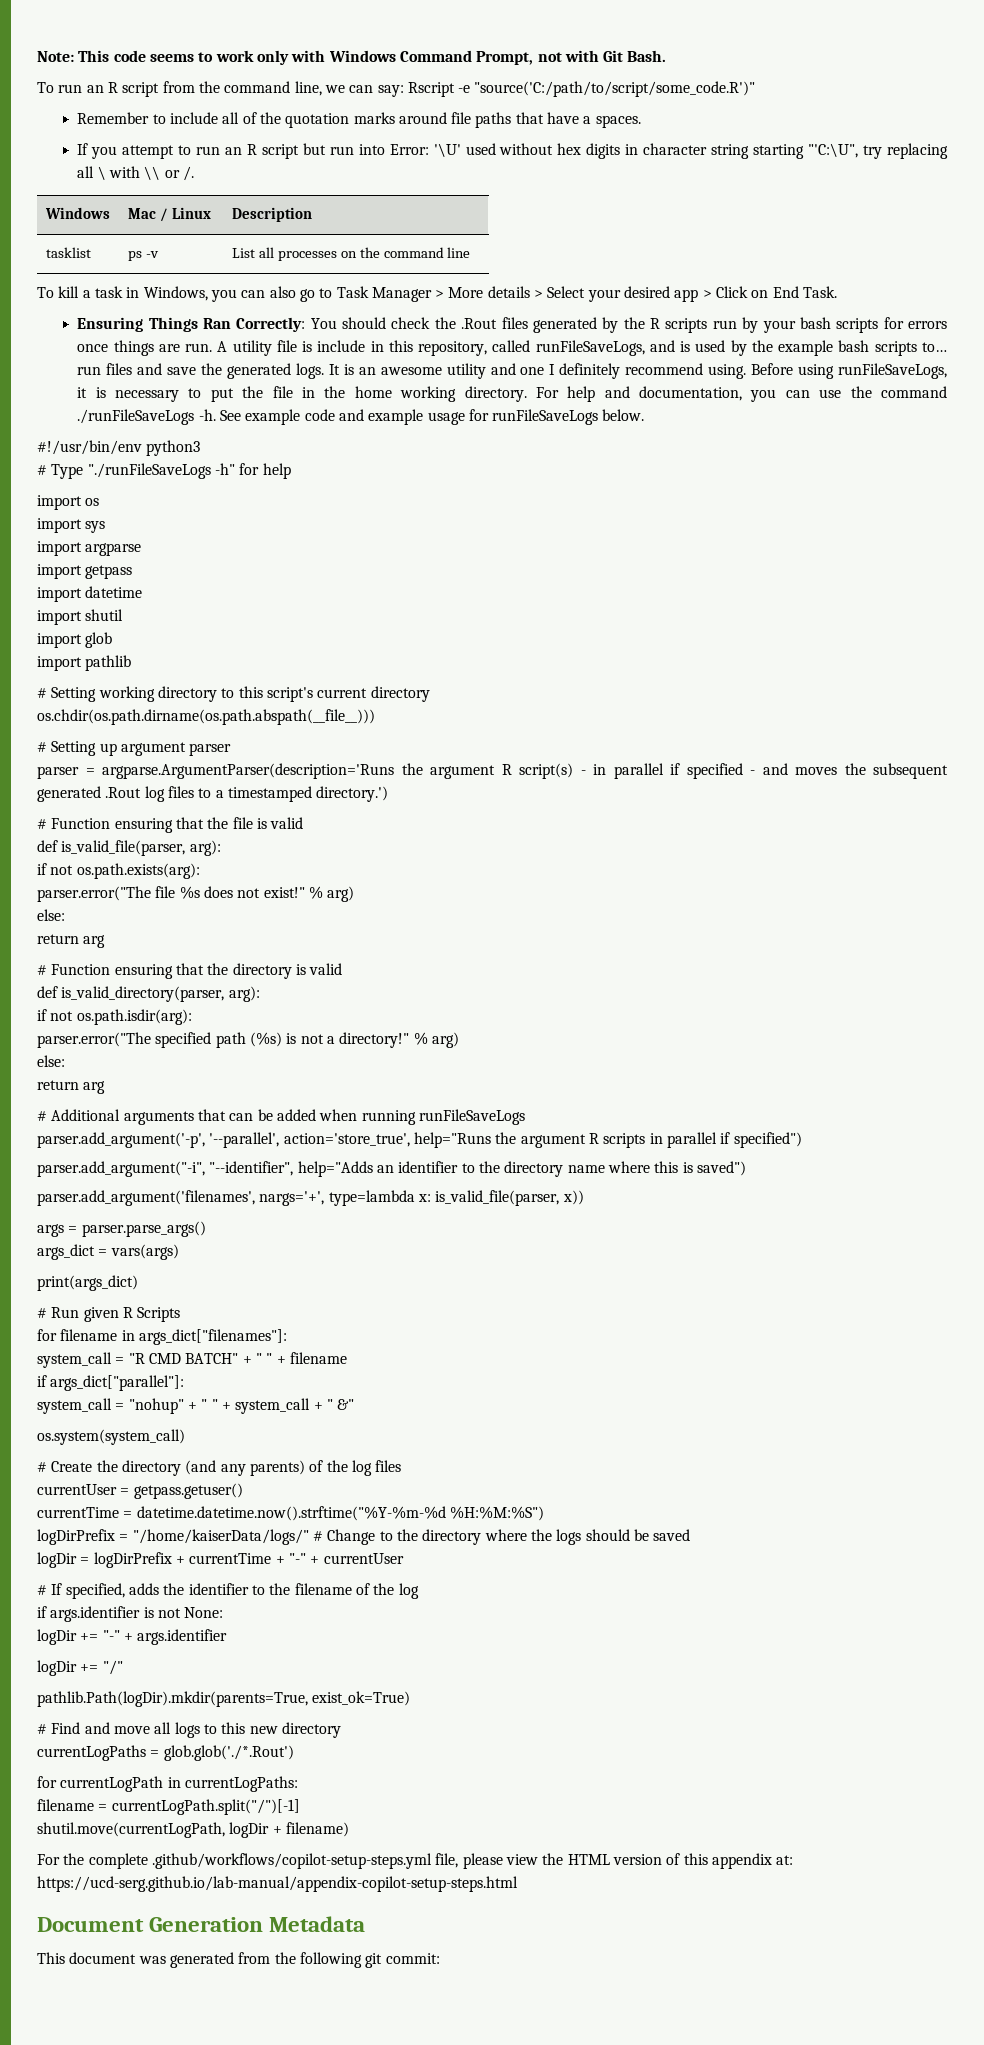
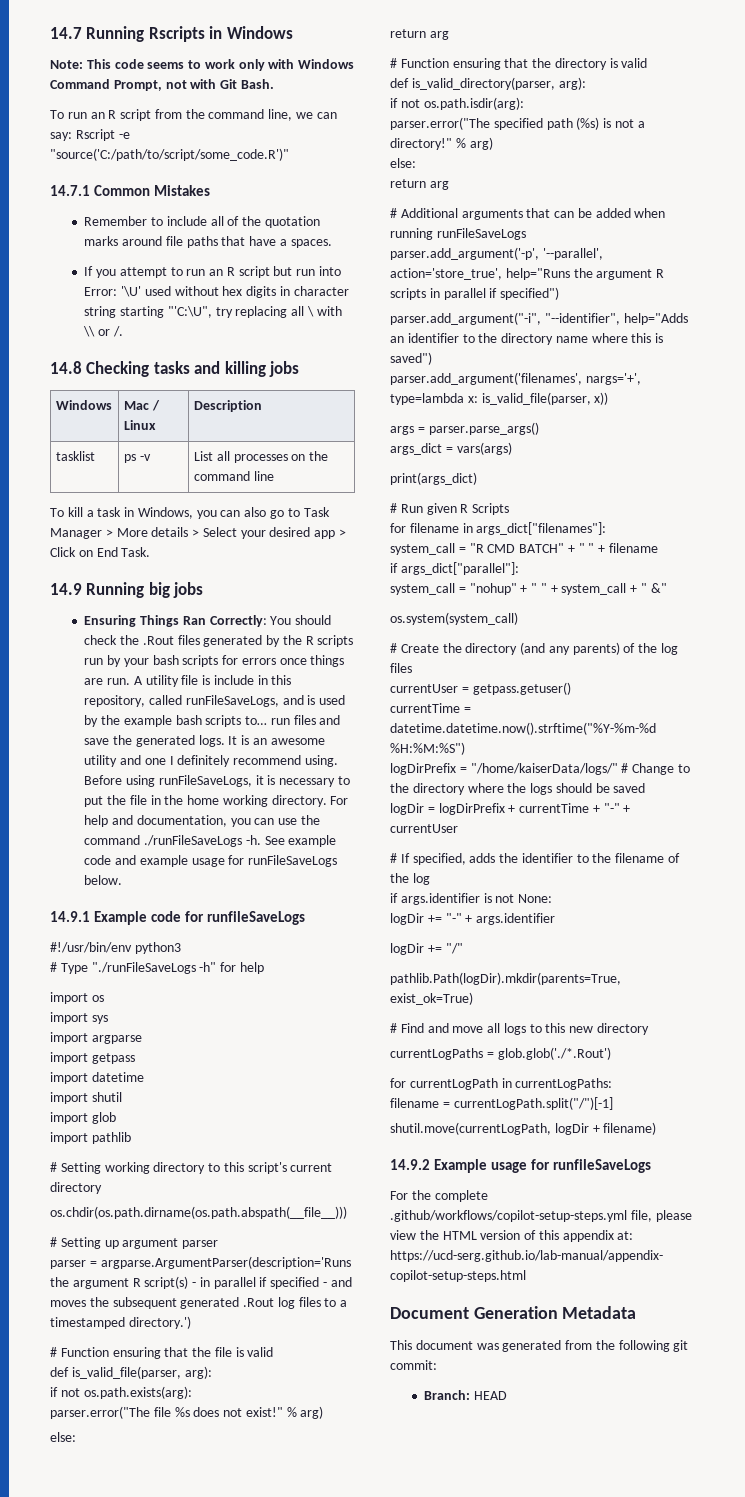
(37, 56) none -> [50,26,293,42] 14.7 Running Rscripts in Windows //
(756, 89) none -> [50,185,211,196] // 14.7.1 Common Mistakes
(194, 173) none -> [50,361,300,377] // 14.8 Checking tasks and killing jobs
(838, 292) none -> [50,582,204,598] // 14.9 Running big jobs
(645, 415) none -> [50,911,306,925] // 14.9.1 Example code for runfileSaveLogs
(349, 1829) none -> [390,1159,652,1173] // 14.9.2 Example usage for runfileSaveLogs
(440, 1958) none -> [424,1390,508,1400] // Branch: HEAD

